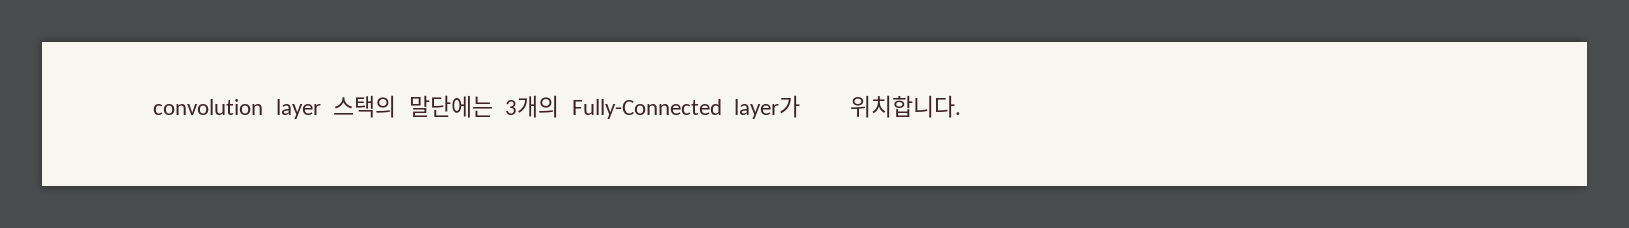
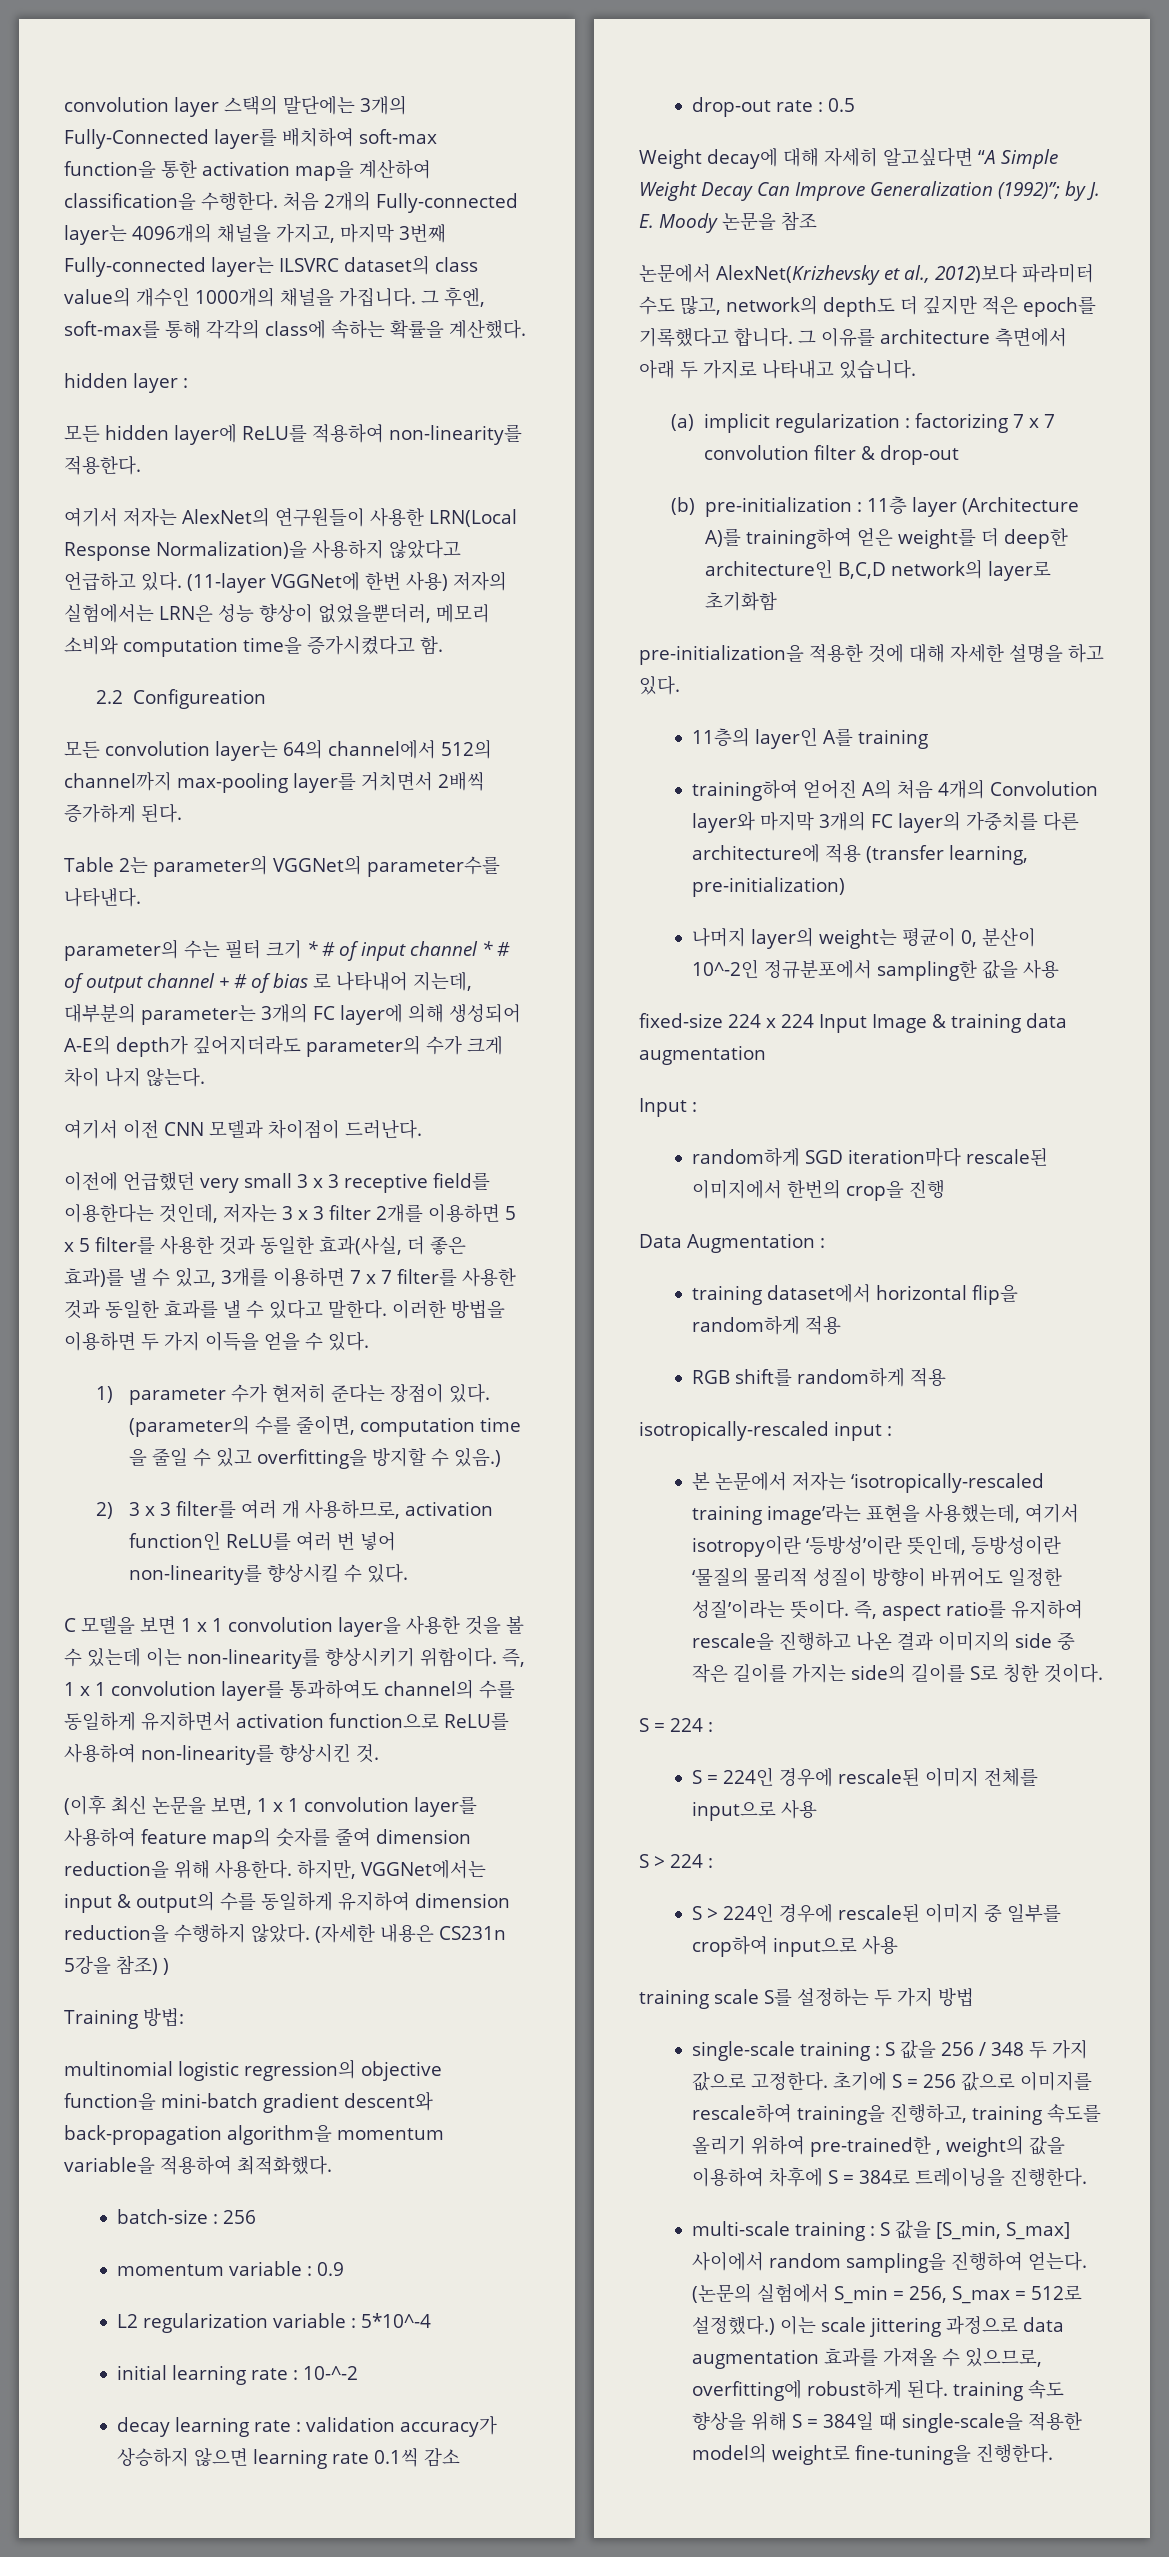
[734,95,961,119] layer가 위치합니다. -> [214,128,437,149] [64,160,431,181] [64,191,518,213] [64,223,446,245] [64,255,478,277] [64,287,485,307] [64,319,526,339] [64,373,188,393] [64,424,522,445] [64,455,141,475] [64,507,517,527] [64,539,461,561] [64,571,507,593] [64,604,490,623] [64,635,443,657] [96,689,266,709] [64,739,492,761] [64,771,485,793] [64,803,182,823] [64,855,500,877] [64,887,141,907] [64,939,510,961] [64,971,472,993] [64,1003,521,1025] [64,1035,503,1057] [64,1067,205,1087] [64,1119,422,1139] [64,1171,490,1193] [64,1203,516,1223] [64,1235,466,1255] [64,1268,516,1287] [64,1299,505,1319] [64,1331,369,1351] [96,1383,490,1405] [128,1415,521,1437] [128,1447,501,1469] [96,1500,493,1519] [128,1531,396,1551] [128,1563,408,1585] [64,1615,524,1637] [64,1647,525,1669] [64,1679,515,1701] [64,1711,509,1731] [64,1743,379,1765] [64,1795,477,1817] [64,1827,471,1849] [64,1859,486,1879] [64,1891,510,1913] [64,1923,506,1943] [64,1955,169,1975] [64,2007,184,2029] [64,2059,442,2081] [64,2091,433,2113] [64,2125,444,2145] [64,2155,332,2175] [116,2209,256,2224] [116,2261,344,2276] [116,2313,431,2333] [116,2365,358,2385] [116,2416,497,2437] [116,2447,460,2469] [691,97,855,117] [639,147,1058,169] [639,181,1100,201] [639,211,817,233] [639,263,1094,285] [639,295,1096,317] [639,327,1067,347] [639,359,916,379] [671,413,1055,433] [703,445,959,465] [671,496,1079,517] [704,528,1068,549] [704,559,1051,581] [704,592,777,611] [639,643,1104,665] [639,675,680,695] [691,727,928,749] [691,779,1098,801] [691,811,1079,833] [691,844,1028,865] [691,877,845,897] [691,927,1036,949] [691,959,1059,981] [639,1013,1067,1033] [639,1045,766,1065] [639,1098,697,1117] [691,1147,1048,1167] [691,1179,945,1201] [639,1233,825,1253] [691,1284,1018,1305] [691,1316,841,1335] [691,1368,946,1387] [639,1421,892,1441] [691,1471,1044,1493] [691,1504,1079,1525] [691,1535,1061,1557] [691,1567,1062,1587] [691,1599,1083,1621] [691,1631,1075,1651] [691,1663,1103,1683] [639,1718,713,1732] [691,1767,1038,1787] [691,1800,817,1821] [639,1854,713,1868] [691,1903,1061,1923] [691,1936,898,1957] [639,1987,974,2009] [691,2039,1088,2061] [691,2071,1092,2091] [691,2104,1101,2125] [691,2135,1065,2157] [691,2167,1087,2187] [691,2220,1070,2241] [691,2251,1087,2273] [691,2283,1082,2304] [691,2315,1064,2337] [691,2348,1042,2369] [691,2379,1064,2401] [691,2412,1082,2433] [691,2443,1053,2465] layer를 배치하여 soft-max function을 통한 activation map을 계산하여 classification을 수행한다. 처음 2개의 Fully-connected layer는 4096개의 채널을 가지고, 마지막 3번째 Fully-connected layer는 ILSVRC dataset의 class value의 개수인 1000개의 채널을 가집니다. 그 후엔, soft-max를 통해 각각의 class에 속하는 확률을 계산했다. // hidden layer : // 모든 hidden layer에 ReLU를 적용하여 non-linearity를 적용한다. // 여기서 저자는 AlexNet의 연구원들이 사용한 LRN(Local Response Normalization)을 사용하지 않았다고 언급하고 있다. (11-layer VGGNet에 한번 사용) 저자의 실험에서는 LRN은 성능 향상이 없었을뿐더러, 메모리 소비와 computation time을 증가시켰다고 함. // 2.2 Configureation // 모든 convolution layer는 64의 channel에서 512의 channel까지 max-pooling layer를 거치면서 2배씩 증가하게 된다. // Table 2는 parameter의 VGGNet의 parameter수를 나타낸다. // parameter의 수는 필터 크기 * # of input channel * # of output channel + # of bias 로 나타내어 지는데, 대부분의 parameter는 3개의 FC layer에 의해 생성되어 A-E의 depth가 깊어지더라도 parameter의 수가 크게 차이 나지 않는다. // 여기서 이전 CNN 모델과 차이점이 드러난다. // 이전에 언급했던 very small 3 x 3 receptive field를 이용한다는 것인데, 저자는 3 x 3 filter 2개를 이용하면 5 x 5 filter를 사용한 것과 동일한 효과(사실, 더 좋은 효과)를 낼 수 있고, 3개를 이용하면 7 x 7 filter를 사용한 것과 동일한 효과를 낼 수 있다고 말한다. 이러한 방법을 이용하면 두 가지 이득을 얻을 수 있다. // 1) parameter 수가 현저히 준다는 장점이 있다. (parameter의 수를 줄이면, computation time 을 줄일 수 있고 overfitting을 방지할 수 있음.) // 2) 3 x 3 filter를 여러 개 사용하므로, activation function인 ReLU를 여러 번 넣어 non-linearity를 향상시킬 수 있다. // C 모델을 보면 1 x 1 convolution layer을 사용한 것을 볼 수 있는데 이는 non-linearity를 향상시키기 위함이다. 즉, 1 x 1 convolution layer를 통과하여도 channel의 수를 동일하게 유지하면서 activation function으로 ReLU를 사용하여 non-linearity를 향상시킨 것. // (이후 최신 논문을 보면, 1 x 1 convolution layer를 사용하여 feature map의 숫자를 줄여 dimension reduction을 위해 사용한다. 하지만, VGGNet에서는 input & output의 수를 동일하게 유지하여 dimension reduction을 수행하지 않았다. (자세한 내용은 CS231n 5강을 참조) ) // Training 방법: // multinomial logistic regression의 objective function을 mini-batch gradient descent와 back-propagation algorithm을 momentum variable을 적용하여 최적화했다. // batch-size : 256 // momentum variable : 0.9 // L2 regularization variable : 5*10^-4 // initial learning rate : 10-^-2 // decay learning rate : validation accuracy가 상승하지 않으면 learning rate 0.1씩 감소 // drop-out rate : 0.5 // Weight decay에 대해 자세히 알고싶다면 “A Simple Weight Decay Can Improve Generalization (1992)”; by J. E. Moody 논문을 참조 // 논문에서 AlexNet(Krizhevsky et al., 2012)보다 파라미터 수도 많고, network의 depth도 더 깊지만 적은 epoch를 기록했다고 합니다. 그 이유를 architecture 측면에서 아래 두 가지로 나타내고 있습니다. // (a) implicit regularization : factorizing 7 x 7 convolution filter & drop-out // (b) pre-initialization : 11층 layer (Architecture A)를 training하여 얻은 weight를 더 deep한 architecture인 B,C,D network의 layer로 초기화함 // pre-initialization을 적용한 것에 대해 자세한 설명을 하고 있다. // 11층의 layer인 A를 training // training하여 얻어진 A의 처음 4개의 Convolution layer와 마지막 3개의 FC layer의 가중치를 다른 architecture에 적용 (transfer learning, pre-initialization) // 나머지 layer의 weight는 평균이 0, 분산이 10^-2인 정규분포에서 sampling한 값을 사용 // fixed-size 224 x 224 Input Image & training data augmentation // Input : // random하게 SGD iteration마다 rescale된 이미지에서 한번의 crop을 진행 // Data Augmentation : // training dataset에서 horizontal flip을 random하게 적용 // RGB shift를 random하게 적용 // isotropically-rescaled input : // 본 논문에서 저자는 ‘isotropically-rescaled training image’라는 표현을 사용했는데, 여기서 isotropy이란 ‘등방성’이란 뜻인데, 등방성이란 ‘물질의 물리적 성질이 방향이 바뀌어도 일정한 성질’이라는 뜻이다. 즉, aspect ratio를 유지하여 rescale을 진행하고 나온 결과 이미지의 side 중 작은 길이를 가지는 side의 길이를 S로 칭한 것이다. // S = 224 : // S = 224인 경우에 rescale된 이미지 전체를 input으로 사용 // S > 224 : // S > 224인 경우에 rescale된 이미지 중 일부를 crop하여 input으로 사용 // training scale S를 설정하는 두 가지 방법 // single-scale training : S 값을 256 / 348 두 가지 값으로 고정한다. 초기에 S = 256 값으로 이미지를 rescale하여 training을 진행하고, training 속도를 올리기 위하여 pre-trained한 , weight의 값을 이용하여 차후에 S = 384로 트레이닝을 진행한다. // multi-scale training : S 값을 [S_min, S_max] 사이에서 random sampling을 진행하여 얻는다. (논문의 실험에서 S_min = 256, S_max = 512로 설정했다.) 이는 scale jittering 과정으로 data augmentation 효과를 가져올 수 있으므로, overfitting에 robust하게 된다. training 속도 향상을 위해 S = 384일 때 single-scale을 적용한 model의 weight로 fine-tuning을 진행한다.

